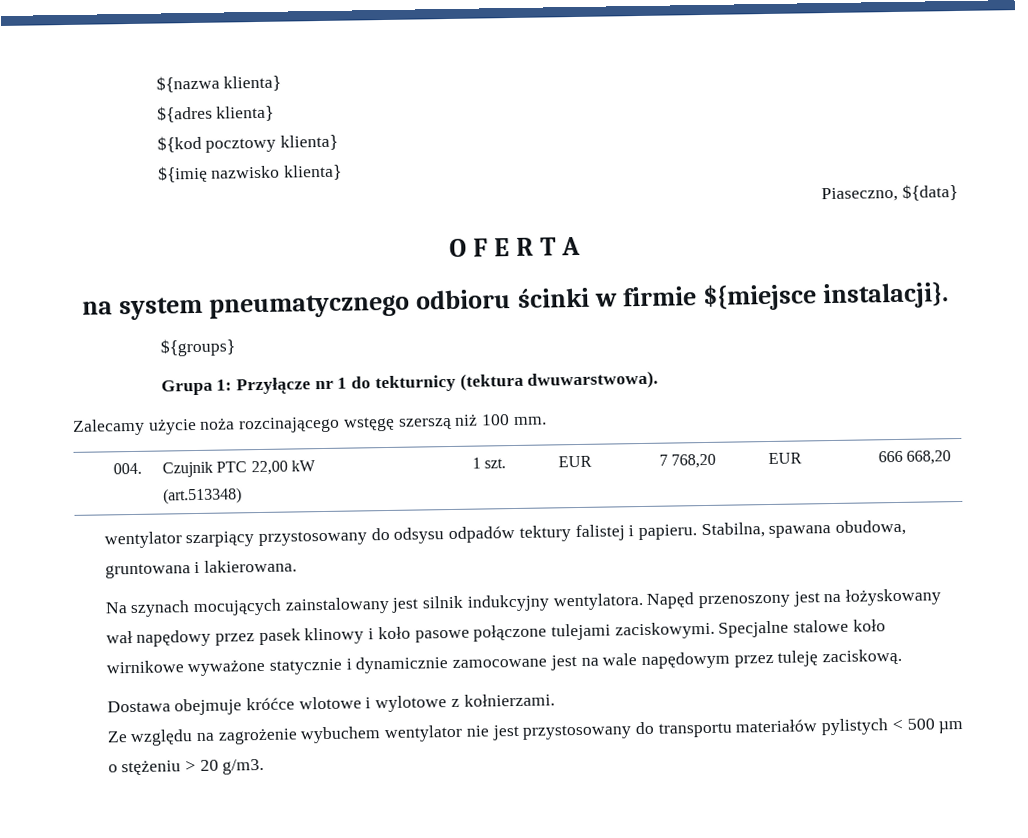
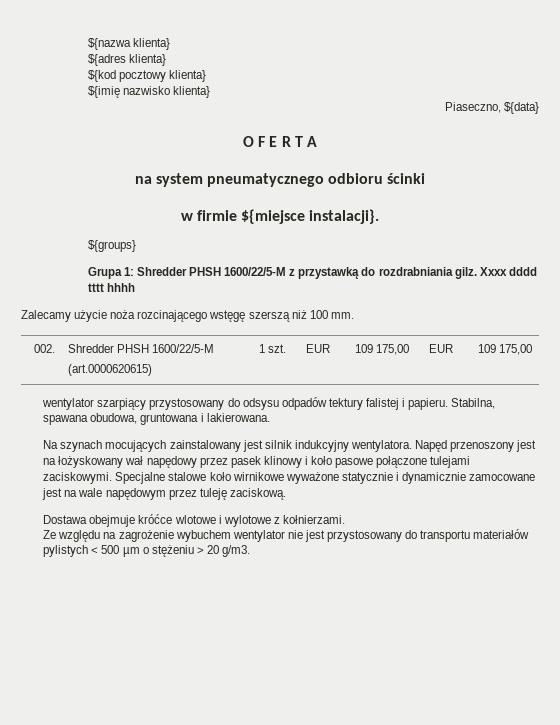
(590, 297) none -> (426, 178) //
[235,370,659,395] Przyłącze nr 1 do tekturnicy (tektura dwuwarstwowa). -> [136,267,537,279] [87,283,135,292] Shredder PHSH 1600/22/5-M z przystawką do rozdrabniania gilz. Xxxx dddd tttt hhhh
[113,462,143,475] [161,460,316,478] [162,487,242,505] 004. | Czujnik PTC 22,00 kW // (art.513348) -> [33,344,55,353] [68,344,215,353] [68,364,153,376] 002. | Shredder PHSH 1600/22/5-M // (art.0000620615)
[658,453,717,469] [768,452,803,465] [877,450,952,465] 7 768,20 | EUR | 666 668,20 -> [354,344,409,355] [428,344,453,353] [477,344,532,355] 109 175,00 | EUR | 109 175,00

